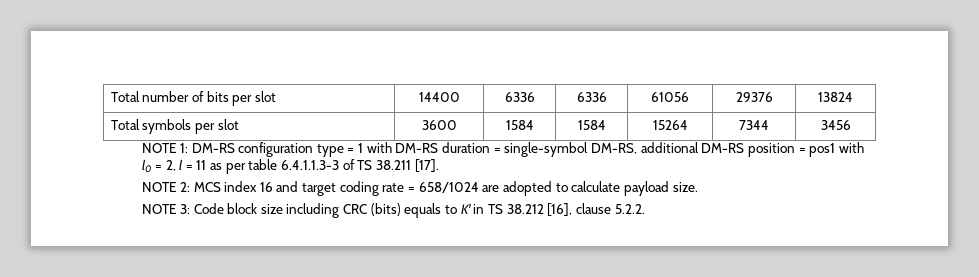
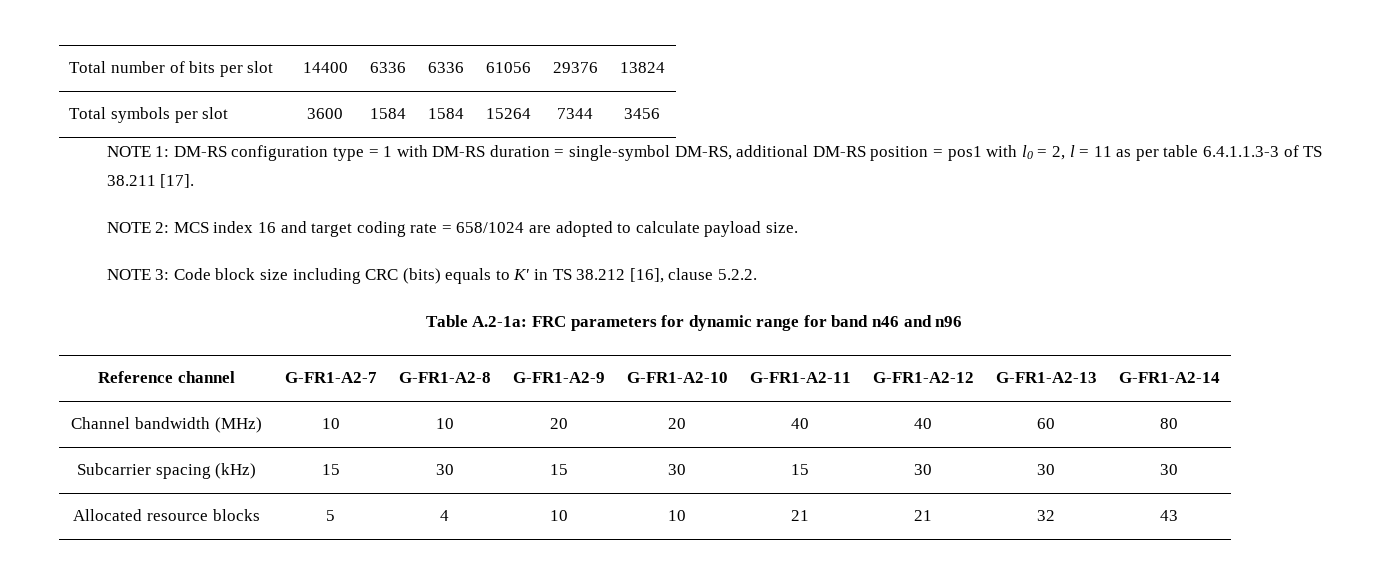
(645, 209) none -> [425,315,963,331] [98,371,235,383] [284,372,377,383] [398,372,491,383] [512,372,605,383] [626,372,728,383] [749,372,851,383] [872,372,974,383] [995,372,1097,383] [1118,372,1220,383] [71,417,262,433] [321,418,340,429] [435,418,454,429] [549,418,568,429] [668,418,686,429] [791,418,809,429] [914,418,932,429] [1037,418,1055,429] [1160,418,1178,429] [76,463,257,479] [321,464,340,475] [435,464,454,475] [549,464,568,475] [668,464,686,475] [791,464,809,475] [914,464,932,475] [1037,464,1055,475] [1160,464,1178,475] [73,509,260,521] [326,510,335,521] [440,510,449,521] [549,510,568,521] [668,510,686,521] [791,510,809,521] [914,510,932,521] [1037,510,1055,521] [1160,510,1178,521] // Table A.2-1a: FRC parameters for dynamic range for band n46 and n96 // Reference channel | G-FR1-A2-7 | G-FR1-A2-8 | G-FR1-A2-9 | G-FR1-A2-10 | G-FR1-A2-11 | G-FR1-A2-12 | G-FR1-A2-13 | G-FR1-A2-14 // Channel bandwidth (MHz) | 10 | 10 | 20 | 20 | 40 | 40 | 60 | 80 // Subcarrier spacing (kHz) | 15 | 30 | 15 | 30 | 15 | 30 | 30 | 30 // Allocated resource blocks | 5 | 4 | 10 | 10 | 21 | 21 | 32 | 43

